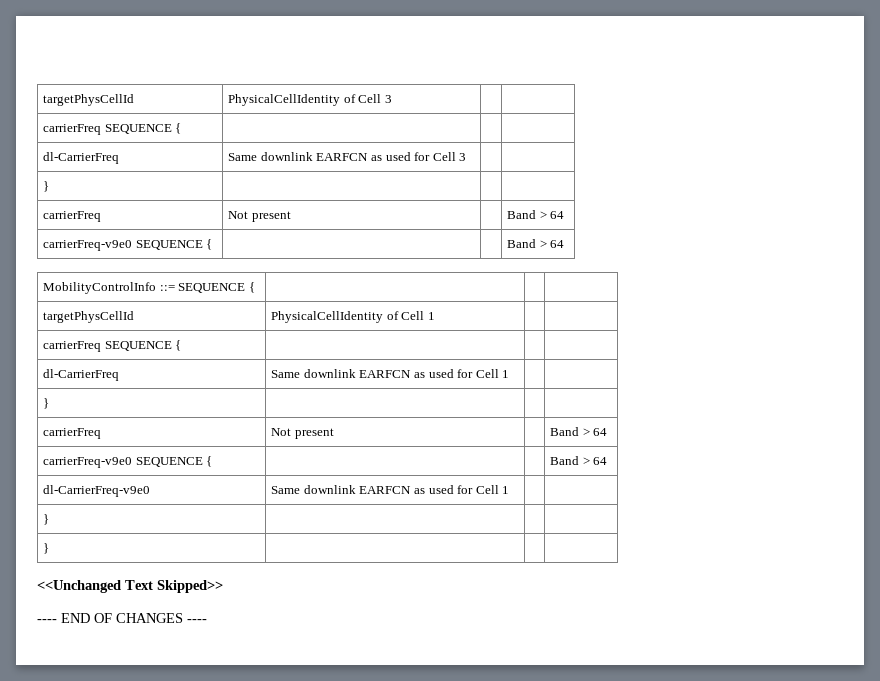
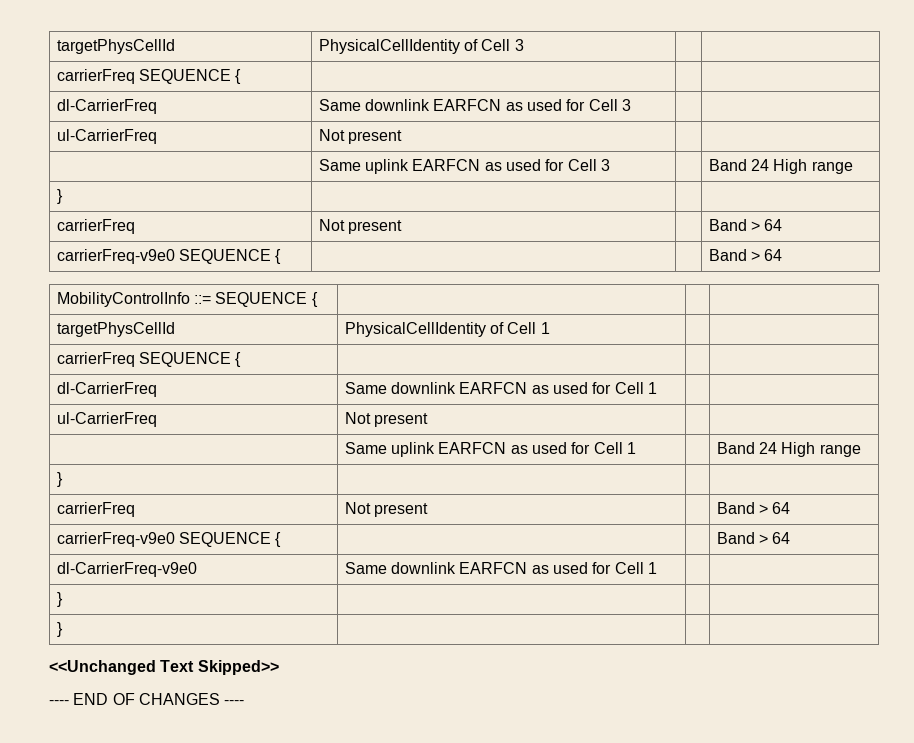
(467, 157) none -> [56,129,157,144] [318,129,403,144] [318,159,611,174] [708,159,853,174] // ul-CarrierFreq | Not present | | // | Same uplink EARFCN as used for Cell 3 | | Band 24 High range
(510, 374) none -> [56,412,157,427] [344,412,429,427] [344,442,637,457] [716,442,861,457] // ul-CarrierFreq | Not present | | // | Same uplink EARFCN as used for Cell 1 | | Band 24 High range

